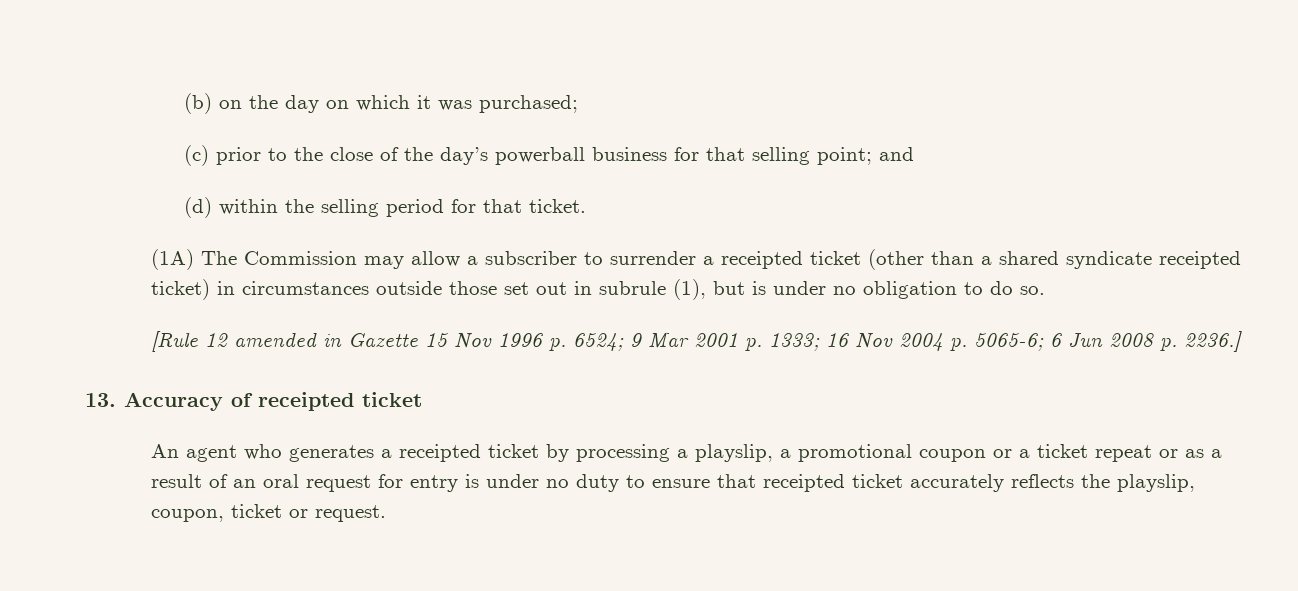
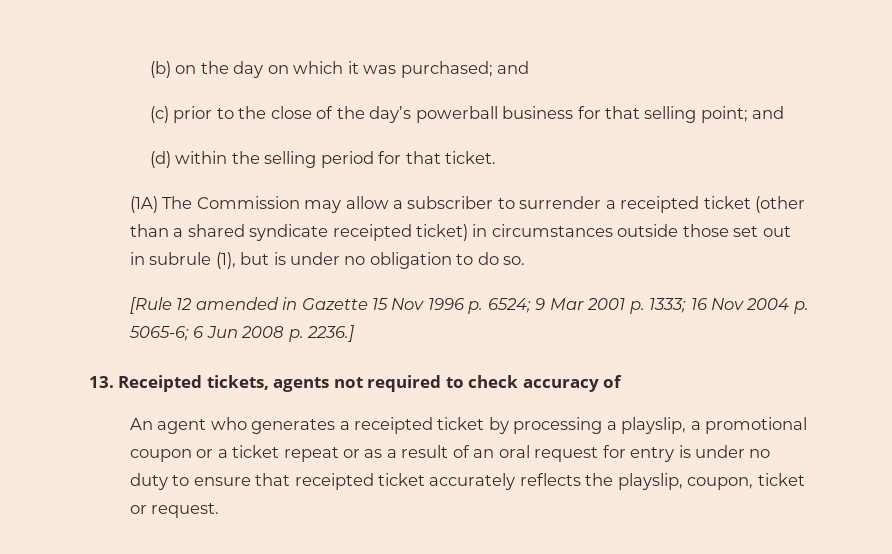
(579, 104) none -> [497,61,530,74] and
[124,392,422,411] Accuracy of receipted ticket -> [118,375,623,392] Receipted tickets, agents not required to check accuracy of

